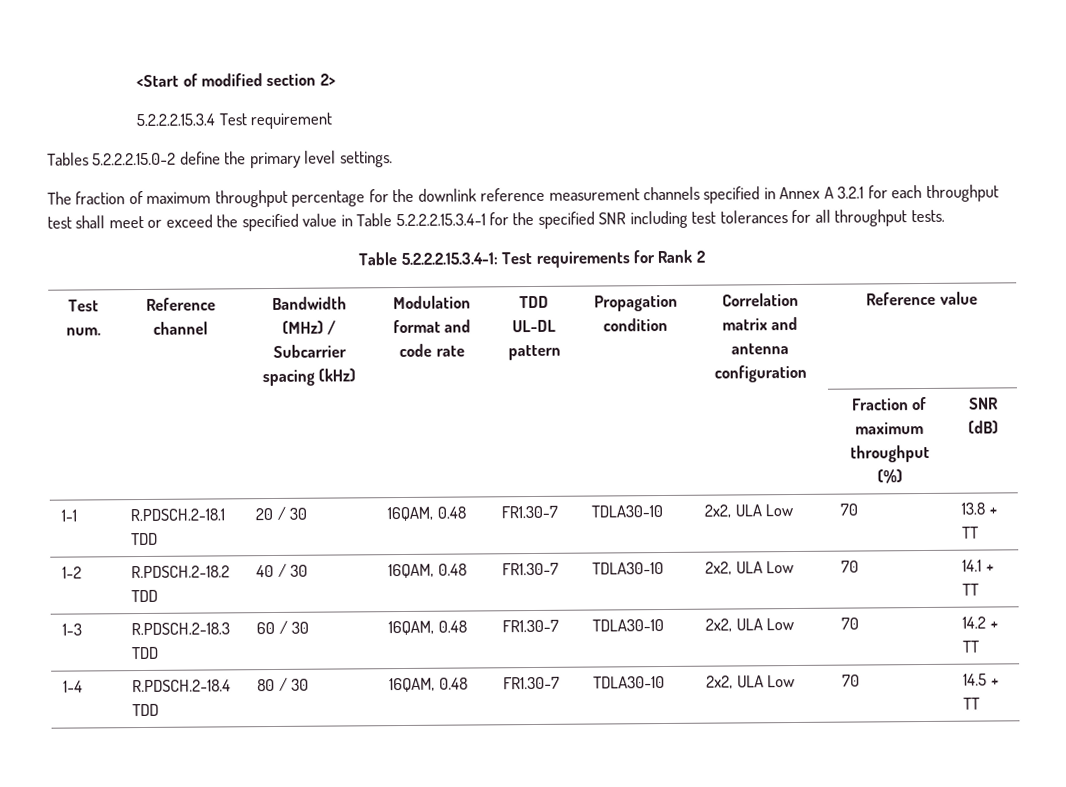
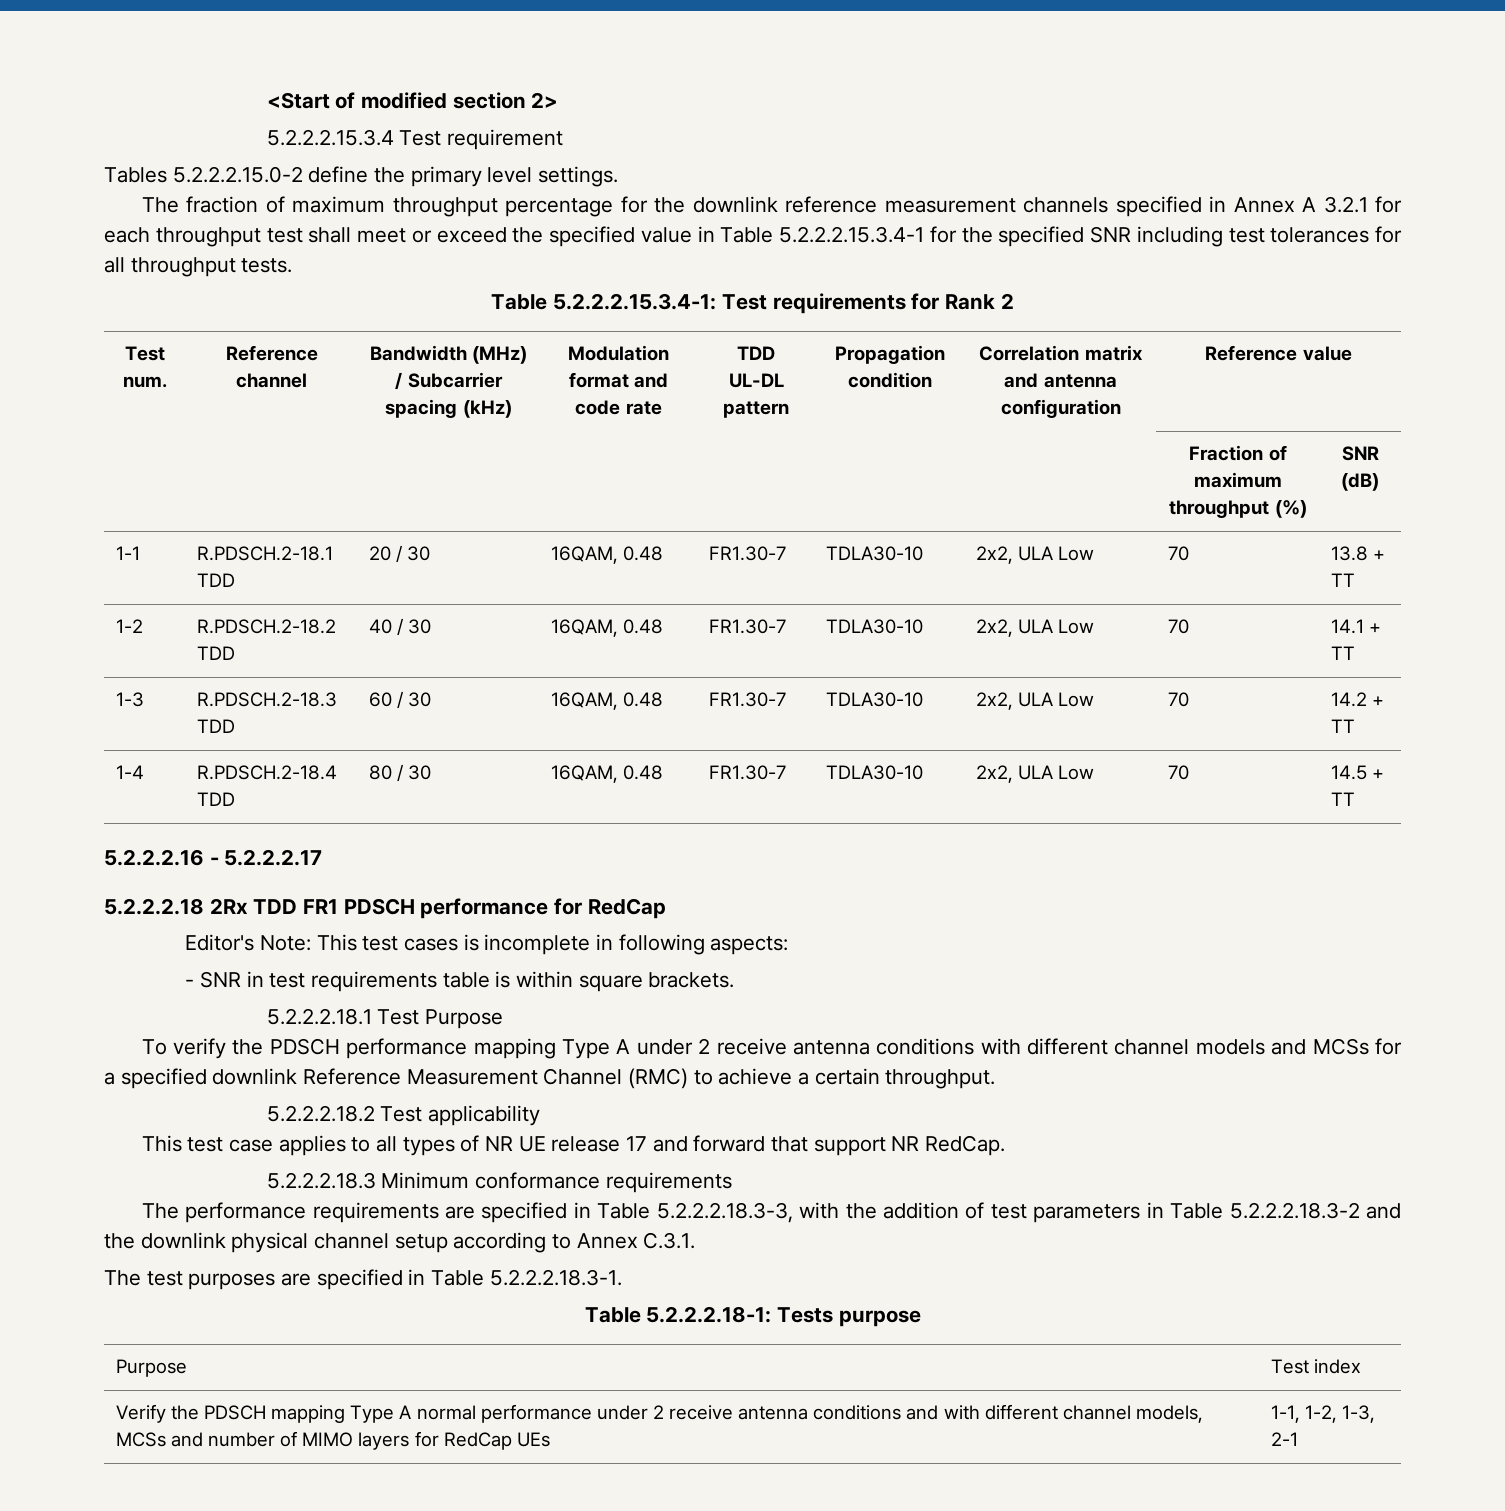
(981, 703) none -> [104,849,323,866] [104,898,666,919] [185,934,789,955] [185,971,735,992] [266,1008,503,1029] [141,1038,1403,1059] [104,1068,996,1089] [266,1105,540,1126] [141,1135,1006,1156] [266,1172,732,1193] [141,1202,1401,1223] [104,1232,696,1253] [104,1269,622,1290] [584,1306,921,1327] [115,1359,187,1377] [1270,1359,1361,1374] [115,1404,1203,1423] [115,1431,550,1450] [1270,1405,1376,1423] [1270,1432,1298,1446] // 5.2.2.2.16 - 5.2.2.2.17 // 5.2.2.2.18 2Rx TDD FR1 PDSCH performance for RedCap // Editor's Note: This test cases is incomplete in following aspects: // - SNR in test requirements table is within square brackets. // 5.2.2.2.18.1 Test Purpose // To verify the PDSCH performance mapping Type A under 2 receive antenna conditions with different channel models and MCSs for a specified downlink Reference Measurement Channel (RMC) to achieve a certain throughput. // 5.2.2.2.18.2 Test applicability // This test case applies to all types of NR UE release 17 and forward that support NR RedCap. // 5.2.2.2.18.3 Minimum conformance requirements // The performance requirements are specified in Table 5.2.2.2.18.3-3, with the addition of test parameters in Table 5.2.2.2.18.3-2 and the downlink physical channel setup according to Annex C.3.1. // The test purposes are specified in Table 5.2.2.2.18.3-1. // Table 5.2.2.2.18-1: Tests purpose // Purpose | Test index // Verify the PDSCH mapping Type A normal performance under 2 receive antenna conditions and with different channel models, MCSs and number of MIMO layers for RedCap UEs | 1-1, 1-2, 1-3, 2-1

